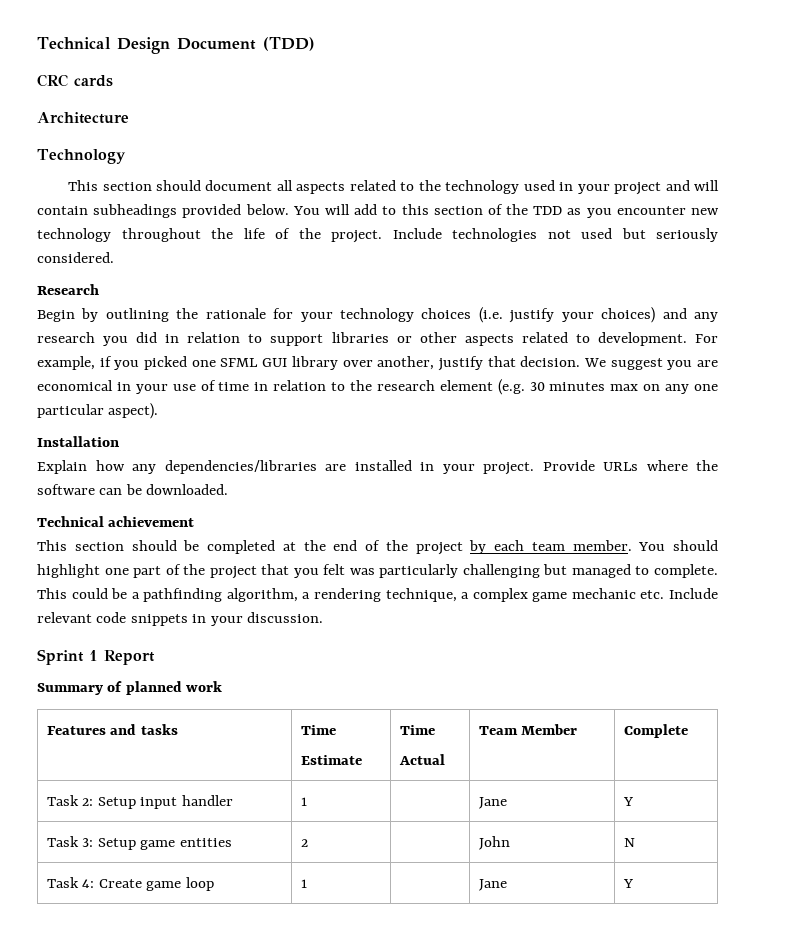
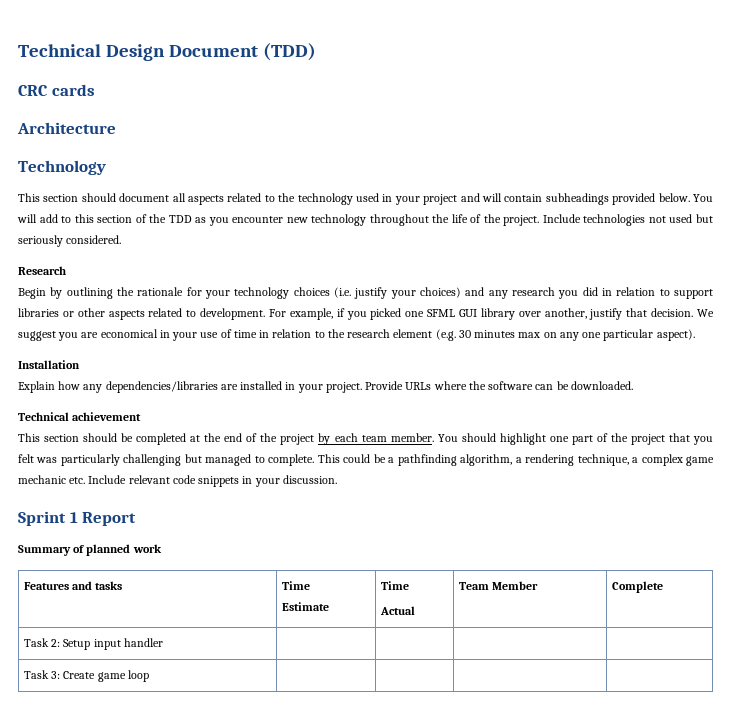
[301,797,308,806] [479,797,508,809] [623,797,634,806] 1 | | Jane | Y -> (163, 642) | | |
[97,838,232,850] [301,839,309,847] [479,836,511,850] [624,838,636,847] [47,877,95,888] Setup game entities | 2 | | John | N // Task 4: -> (61, 675) none
[301,879,308,888] [479,879,508,891] [623,879,634,888] 1 | | Jane | Y -> (149, 676) | | |

